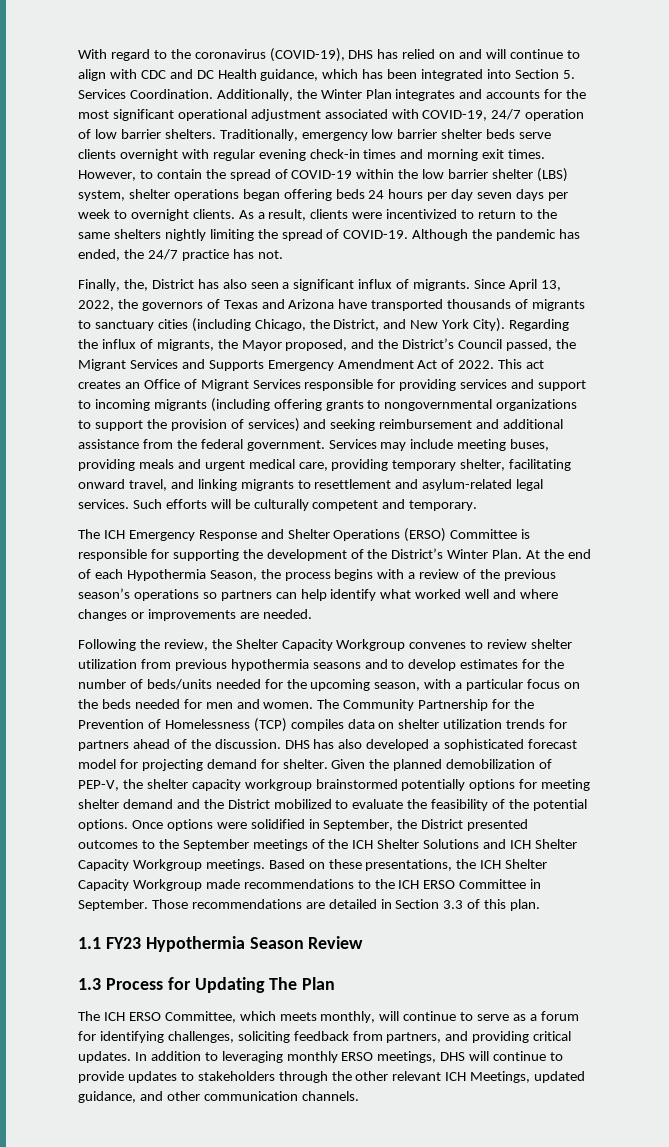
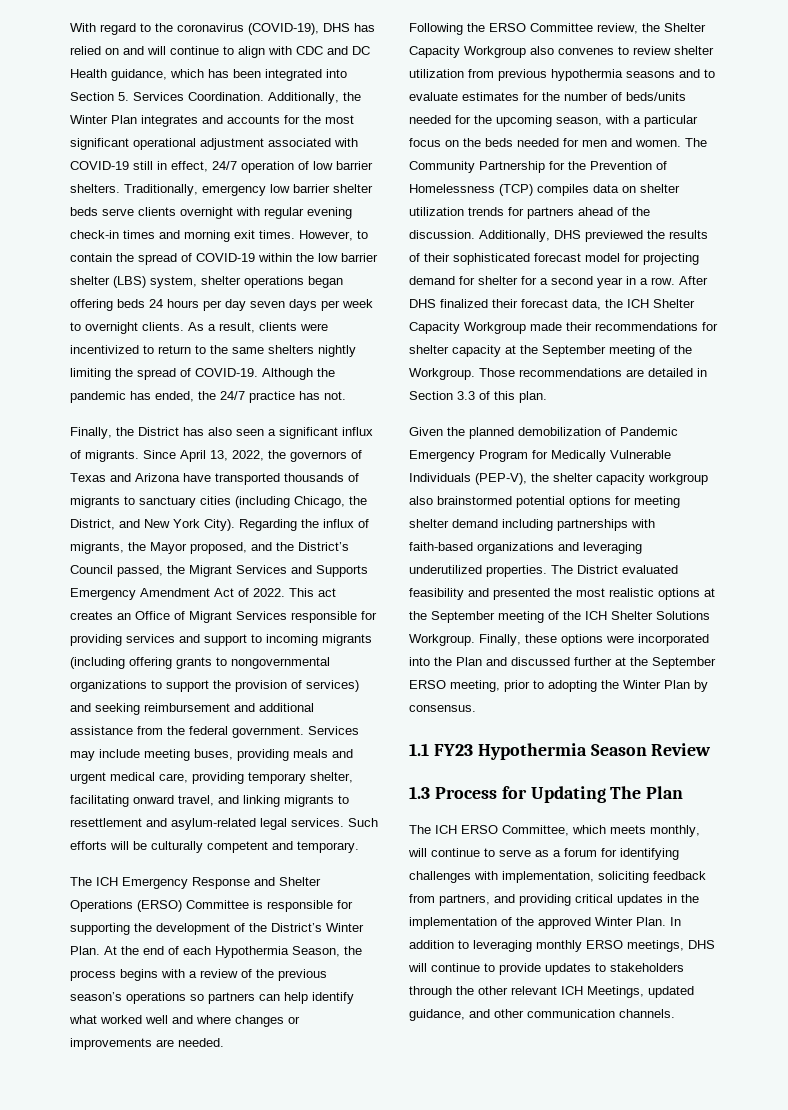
[422,110,488,121] COVID-19, -> [70,161,208,172] COVID-19 still in effect,
[123,279,148,291] the, -> [116,427,134,436] the
(160, 644) none -> [489,23,593,32] ERSO Committee
(406, 645) none -> [530,46,554,55] also
[408,659,457,671] develop -> [409,92,458,101] evaluate
[284,739,441,751] DHS has also developed a -> [479,230,708,242] [409,253,450,262] Additionally, DHS previewed the results of their
[282,759,553,771] [78,779,591,791] [78,799,587,811] [78,819,529,831] [78,839,577,851] [78,859,453,871] shelter. Given the planned demobilization of PEP-V, the shelter capacity workgroup brainstormed potentially options for meeting shelter demand and the District mobilized to evaluate the feasibility of the potential options. Once options were solidified in September, the District presented outcomes to the September meetings of the ICH Shelter Solutions and ICH Shelter Capacity Workgroup meetings. Based on these presentations, -> [478,276,708,288] [409,299,601,310] shelter for a second year in a row. After DHS finalized their forecast data,
[243,879,542,889] [78,899,148,911] recommendations to the ICH ERSO Committee in September. -> [566,322,718,331] [409,345,692,357] [409,368,475,380] their recommendations for shelter capacity at the September meeting of the Workgroup.
(541, 905) none -> [409,427,678,439] [409,450,671,462] [409,473,708,485] [409,496,680,508] [409,519,655,531] [409,542,642,554] [409,565,678,577] [409,588,715,600] [409,611,710,623] [409,634,709,646] [409,657,716,669] [409,680,708,692] [409,705,476,712] // Given the planned demobilization of Pandemic Emergency Program for Medically Vulnerable Individuals (PEP-V), the shelter capacity workgroup also brainstormed potential options for meeting shelter demand including partnerships with faith-based organizations and leveraging underutilized properties. The District evaluated feasibility and presented the most realistic options at the September meeting of the ICH Shelter Solutions Workgroup. Finally, these options were incorporated into the Plan and discussed further at the September ERSO meeting, prior to adopting the Winter Plan by consensus.
[167,1031,234,1043] challenges, -> [409,871,594,883] challenges with implementation,
[78,1051,131,1063] updates. -> [617,894,699,906] [409,917,666,929] updates in the implementation of the approved Winter Plan.

